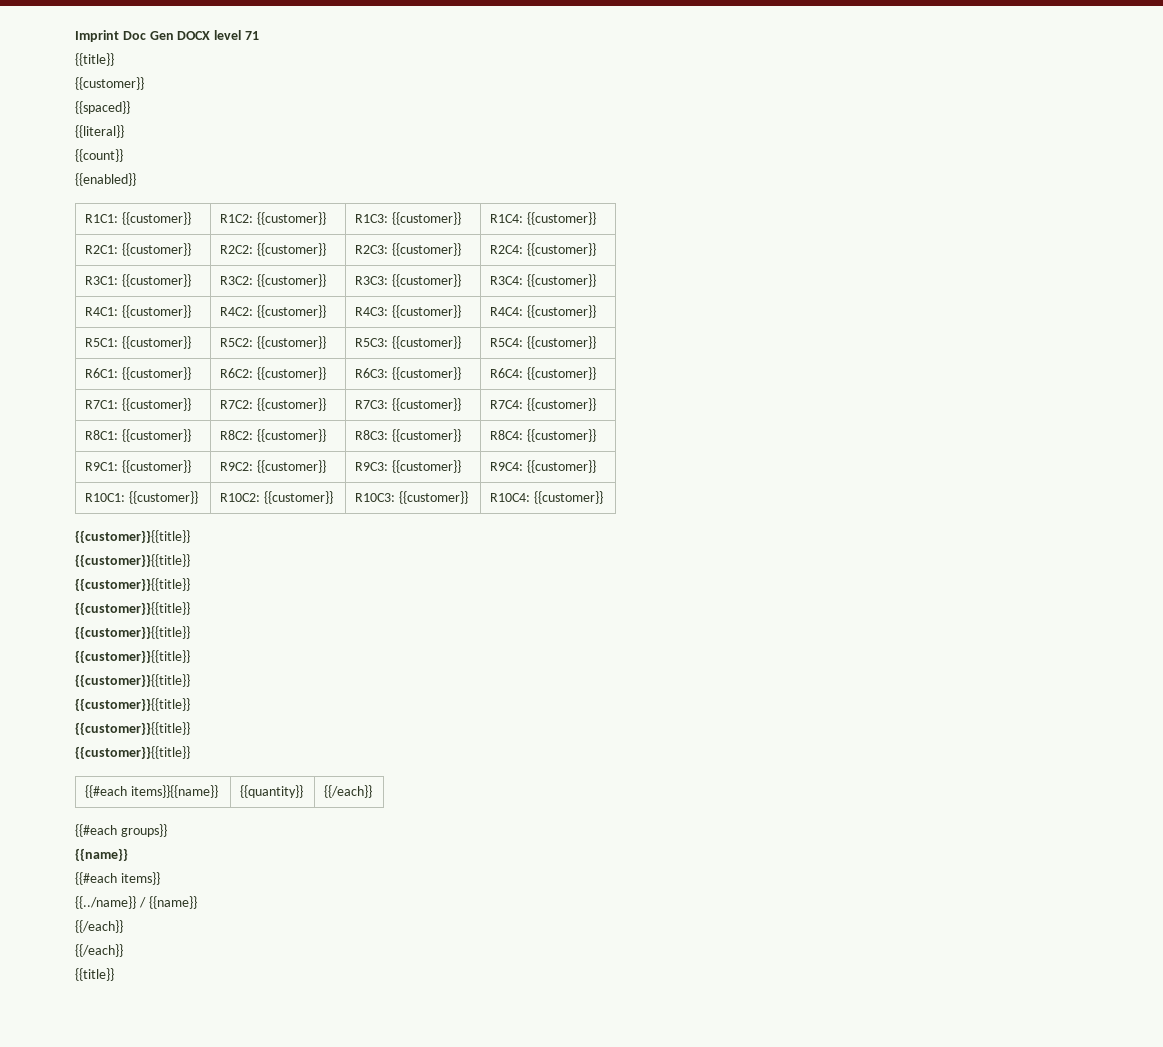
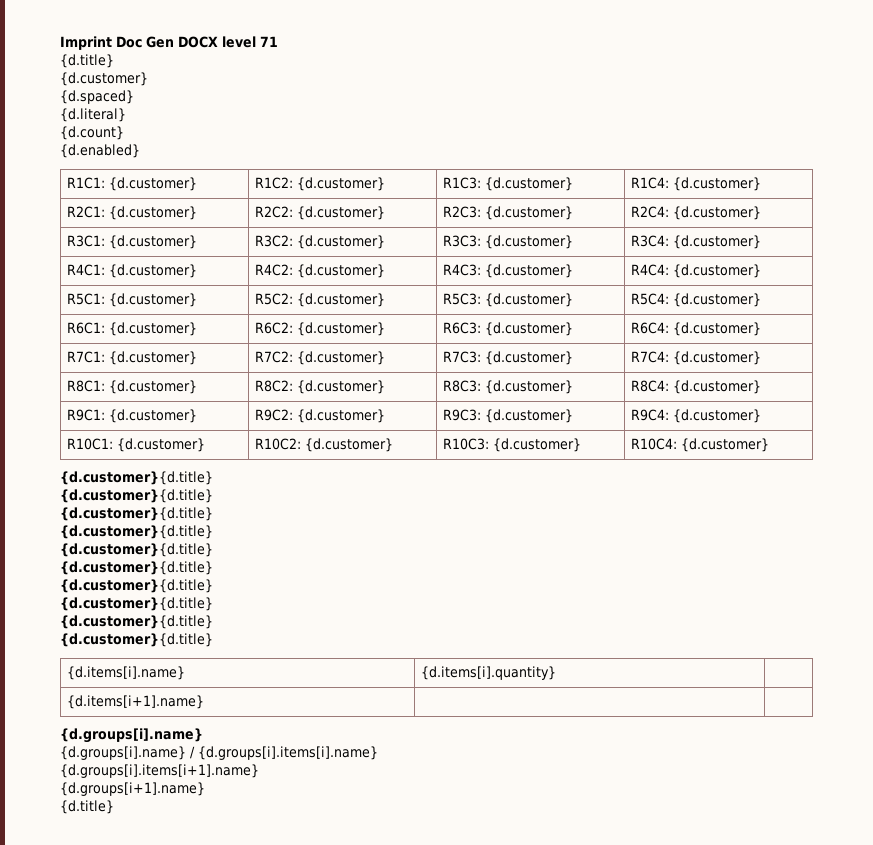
[75,53,114,66] [75,77,144,90] [75,101,130,114] [75,125,124,138] [75,149,123,162] [75,173,136,186] {{title}} // {{customer}} // {{spaced}} // {{literal}} // {{count}} // {{enabled}} -> [60,54,114,68] [60,72,148,86] [60,90,134,104] [60,108,126,122] [60,126,124,140] [60,144,140,158] {d.title} // {d.customer} // {d.spaced} // {d.literal} // {d.count} // {d.enabled}
[121,212,191,225] {{customer}} -> [108,177,197,191] {d.customer}
[256,212,326,225] {{customer}} -> [296,177,385,191] {d.customer}
[391,212,461,225] {{customer}} -> [484,177,573,191] {d.customer}
[526,212,596,225] {{customer}} -> [672,177,761,191] {d.customer}
[121,243,191,256] {{customer}} -> [108,206,197,220] {d.customer}
[256,243,326,256] {{customer}} -> [296,206,385,220] {d.customer}
[391,243,461,256] {{customer}} -> [484,206,573,220] {d.customer}
[526,243,596,256] {{customer}} -> [672,206,761,220] {d.customer}
[121,274,191,287] {{customer}} -> [108,235,197,249] {d.customer}
[256,274,326,287] {{customer}} -> [296,235,385,249] {d.customer}
[391,274,461,287] {{customer}} -> [484,235,573,249] {d.customer}
[526,274,596,287] {{customer}} -> [672,235,761,249] {d.customer}
[121,305,191,318] {{customer}} -> [108,264,197,278] {d.customer}
[256,305,326,318] {{customer}} -> [296,264,385,278] {d.customer}
[391,305,461,318] {{customer}} -> [484,264,573,278] {d.customer}
[526,305,596,318] {{customer}} -> [672,264,761,278] {d.customer}
[121,336,191,349] {{customer}} -> [108,293,197,307] {d.customer}
[256,336,326,349] {{customer}} -> [296,293,385,307] {d.customer}
[391,336,461,349] {{customer}} -> [484,293,573,307] {d.customer}
[526,336,596,349] {{customer}} -> [672,293,761,307] {d.customer}
[121,367,191,380] {{customer}} -> [108,322,197,336] {d.customer}
[256,367,326,380] {{customer}} -> [296,322,385,336] {d.customer}
[391,367,461,380] {{customer}} -> [484,322,573,336] {d.customer}
[526,367,596,380] {{customer}} -> [672,322,761,336] {d.customer}
[121,398,191,411] {{customer}} -> [108,351,197,365] {d.customer}
[256,398,326,411] {{customer}} -> [296,351,385,365] {d.customer}
[391,398,461,411] {{customer}} -> [484,351,573,365] {d.customer}
[526,398,596,411] {{customer}} -> [672,351,761,365] {d.customer}
[121,429,191,442] {{customer}} -> [108,380,197,394] {d.customer}
[256,429,326,442] {{customer}} -> [296,380,385,394] {d.customer}
[391,429,461,442] {{customer}} -> [484,380,573,394] {d.customer}
[526,429,596,442] {{customer}} -> [672,380,761,394] {d.customer}
[121,460,191,473] {{customer}} -> [108,409,197,423] {d.customer}
[256,460,326,473] {{customer}} -> [296,409,385,423] {d.customer}
[391,460,461,473] {{customer}} -> [484,409,573,423] {d.customer}
[526,460,596,473] {{customer}} -> [672,409,761,423] {d.customer}
[128,491,198,504] {{customer}} -> [116,438,205,452] {d.customer}
[263,491,333,504] {{customer}} -> [304,438,393,452] {d.customer}
[398,491,468,504] {{customer}} -> [492,438,581,452] {d.customer}
[533,491,603,504] [75,530,190,543] [75,554,190,567] [75,578,190,591] [75,602,190,615] [75,626,190,639] [75,650,190,663] [75,674,190,687] [75,698,190,711] [75,722,190,735] [75,746,190,759] [85,785,218,798] [240,785,304,798] [324,785,373,798] [75,824,167,837] [75,848,128,861] [75,872,160,885] [75,896,197,909] [75,920,123,933] [75,944,123,957] [75,968,114,981] {{customer}} // {{customer}}{{title}} // {{customer}}{{title}} // {{customer}}{{title}} // {{customer}}{{title}} // {{customer}}{{title}} // {{customer}}{{title}} // {{customer}}{{title}} // {{customer}}{{title}} // {{customer}}{{title}} // {{customer}}{{title}} // {{#each items}}{{name}} | {{quantity}} | {{/each}} // {{#each groups}} // {{name}} // {{#each items}} // {{../name}} / {{name}} // {{/each}} // {{/each}} // {{title}} -> [680,438,769,452] [60,471,213,485] [60,489,213,503] [60,507,213,521] [60,525,213,539] [60,543,213,557] [60,561,213,575] [60,579,213,593] [60,597,213,611] [60,615,213,629] [60,633,213,647] [66,666,185,680] [420,666,556,680] [66,695,204,709] [60,728,203,743] [60,746,378,760] [60,764,259,778] [60,782,205,796] [60,800,114,814] {d.customer} // {d.customer}{d.title} // {d.customer}{d.title} // {d.customer}{d.title} // {d.customer}{d.title} // {d.customer}{d.title} // {d.customer}{d.title} // {d.customer}{d.title} // {d.customer}{d.title} // {d.customer}{d.title} // {d.customer}{d.title} // {d.items[i].name} | {d.items[i].quantity} | // {d.items[i+1].name} | | // {d.groups[i].name} // {d.groups[i].name} / {d.groups[i].items[i].name} // {d.groups[i].items[i+1].name} // {d.groups[i+1].name} // {d.title}

